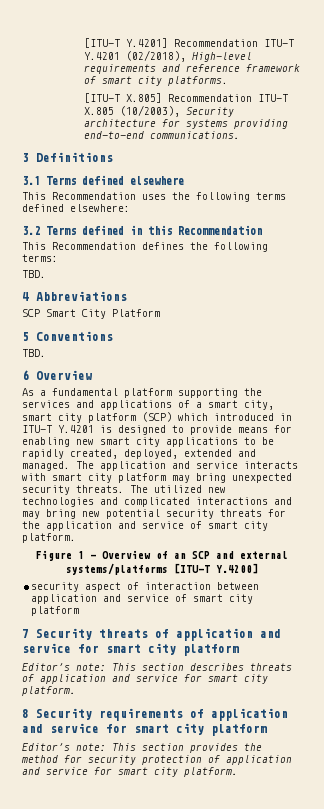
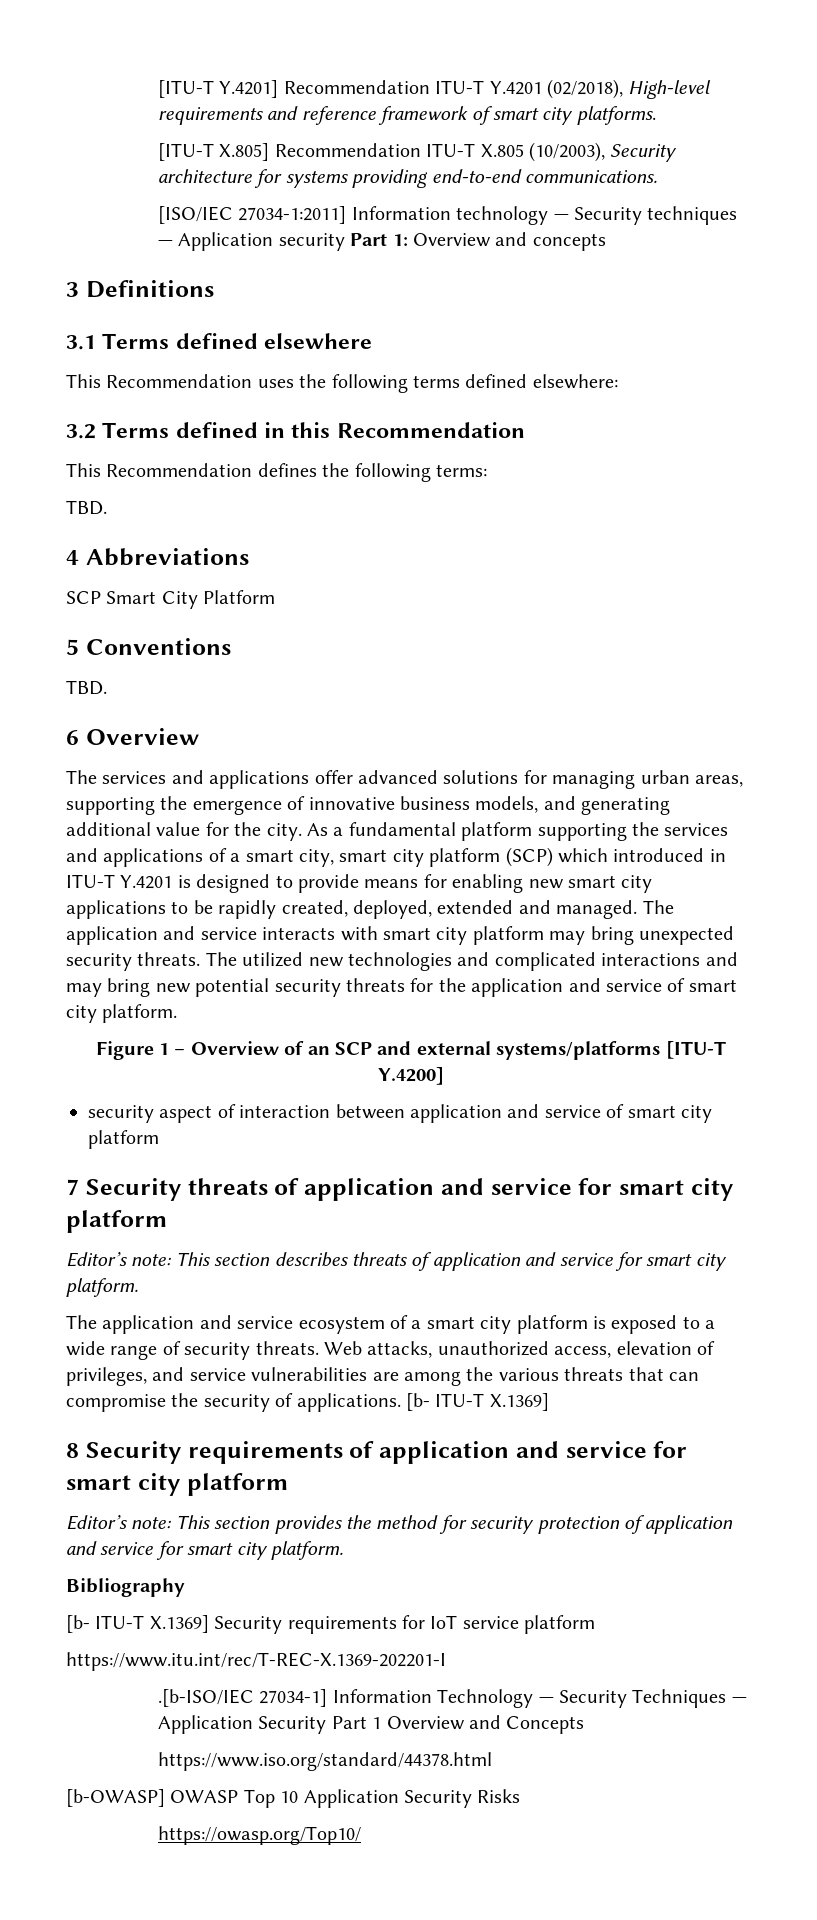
(240, 135) none -> [158,206,738,225] [158,232,606,251] // [ISO/IEC 27034-1:2011] Information technology — Security techniques — Application security Part 1: Overview and concepts
(92, 375) none -> [66,770,743,789] [66,796,671,815] [66,822,302,841] The services and applications offer advanced solutions for managing urban areas, supporting the emergence of innovative business models, and generating additional value for the city.
(76, 691) none -> [66,1315,716,1334] [66,1341,715,1360] [66,1367,699,1386] [66,1393,549,1412] // The application and service ecosystem of a smart city platform is exposed to a wide range of security threats. Web attacks, unauthorized access, elevation of privileges, and service vulnerabilities are among the various threats that can compromise the security of applications. [b- ITU-T X.1369]
(238, 772) none -> [66,1578,185,1597] [66,1615,596,1634] [66,1652,446,1671] [158,1689,747,1708] [158,1715,585,1734] [158,1752,493,1771] [66,1789,521,1808] [158,1826,362,1845] // Bibliography // [b- ITU-T X.1369] Security requirements for IoT service platform // https://www.itu.int/rec/T-REC-X.1369-202201-I // .[b-ISO/IEC 27034-1] Information Technology — Security Techniques — Application Security Part 1 Overview and Concepts // https://www.iso.org/standard/44378.html // [b-OWASP] OWASP Top 10 Application Security Risks // https://owasp.org/Top10/

